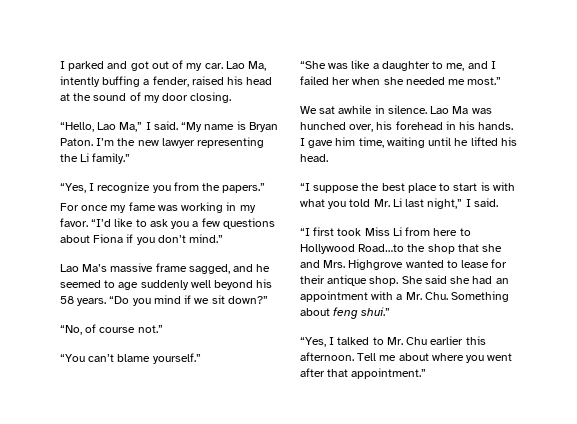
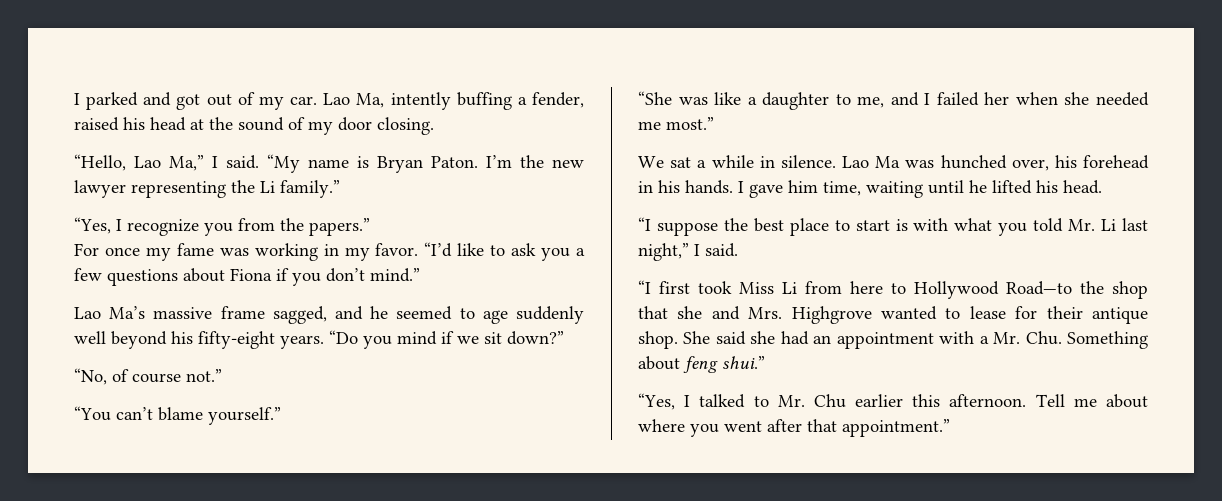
[60,296,74,304] 58 -> [198,331,275,349] fifty-eight
[338,105,373,114] awhile -> [697,155,754,168] a while
[358,244,405,252] Road…to -> [1006,281,1072,295] Road—to

